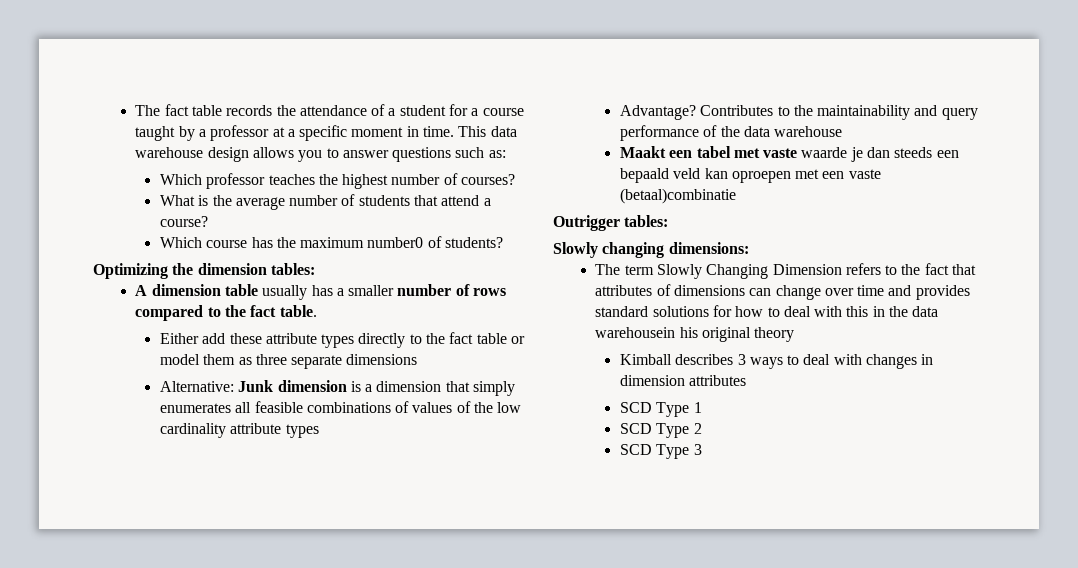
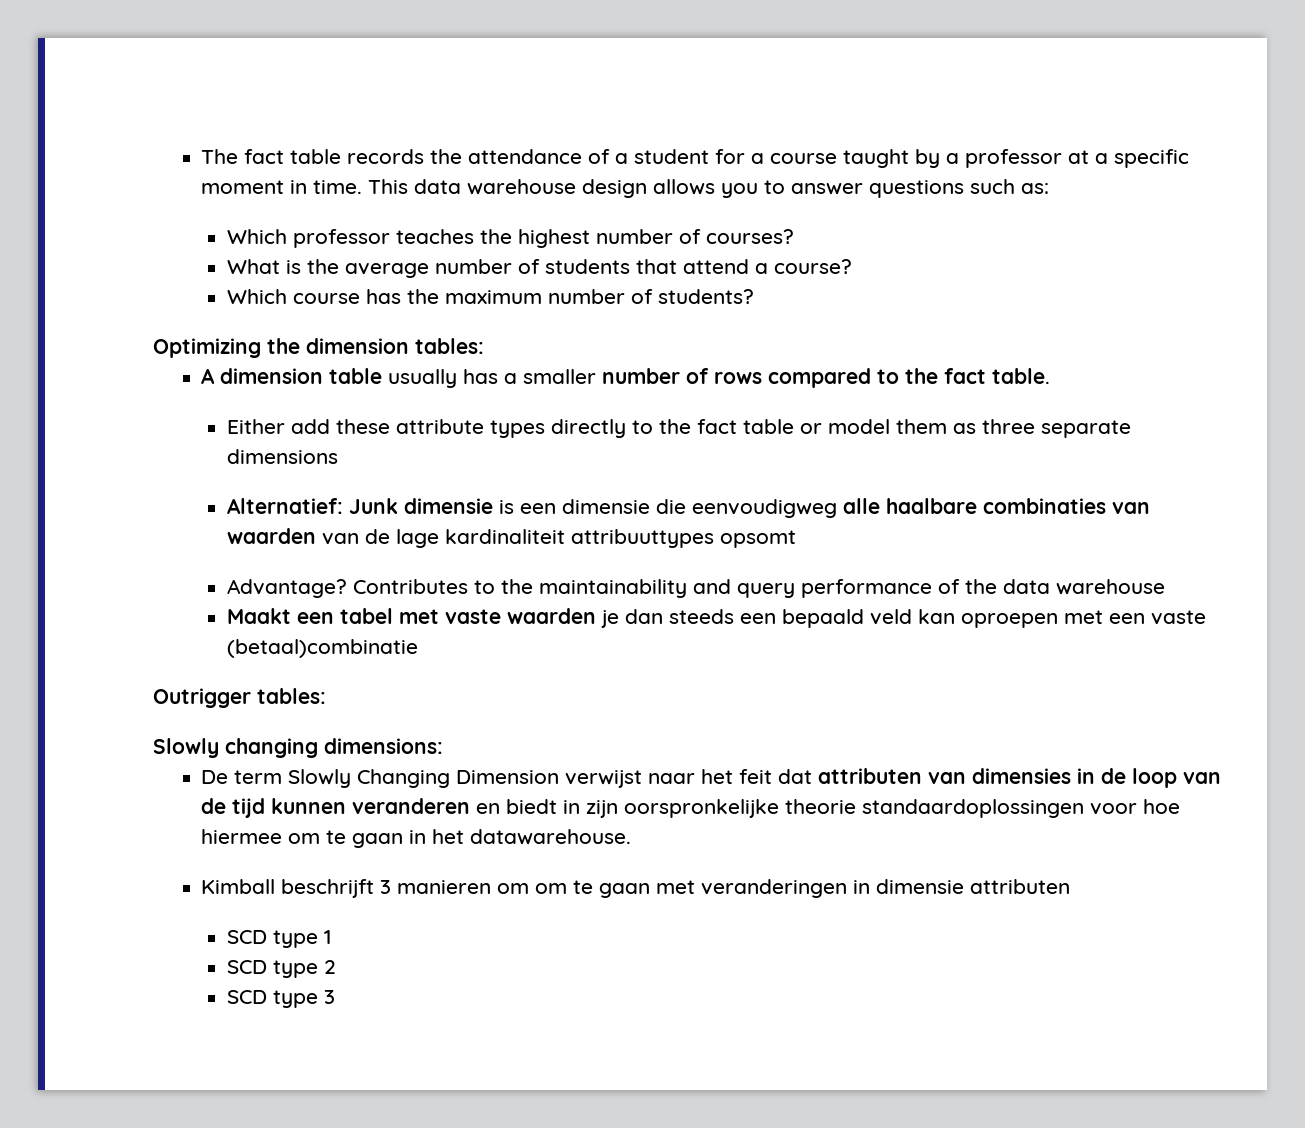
[367,237,424,248] number0 -> [547,289,625,304] number
[159,380,516,396] [159,401,522,413] [159,423,319,438] Alternative: Junk dimension is a dimension that simply enumerates all feasible combinations of values of the low cardinality attribute types -> [226,498,1150,518] [226,528,796,548] Alternatief: Junk dimensie is een dimensie die eenvoudigweg alle haalbare combinaties van waarden van de lage kardinaliteit attribuuttypes opsomt
[801,147,848,158] waarde -> [506,608,596,624] waarden
[595,264,621,275] The -> [201,770,229,784] De
[845,263,977,275] [595,284,970,300] [595,305,939,317] [595,327,795,342] [619,354,934,369] [619,375,747,386] [619,402,690,417] refers to the fact that attributes of dimensions can change over time and provides standard solutions for how to deal with this in the data warehousein his original theory // Kimball describes 3 ways to deal with changes in dimension attributes // SCD Type -> [565,768,1222,788] [201,798,1181,818] [201,829,632,848] [201,879,1071,898] [226,930,318,948] verwijst naar het feit dat attributen van dimensies in de loop van de tijd kunnen veranderen en biedt in zijn oorspronkelijke theorie standaardoplossingen voor hoe hiermee om te gaan in het datawarehouse. // Kimball beschrijft 3 manieren om om te gaan met veranderingen in dimensie attributen // SCD type
[656,423,690,438] Type -> [272,960,318,978] type
[656,444,690,459] Type -> [272,990,318,1008] type

